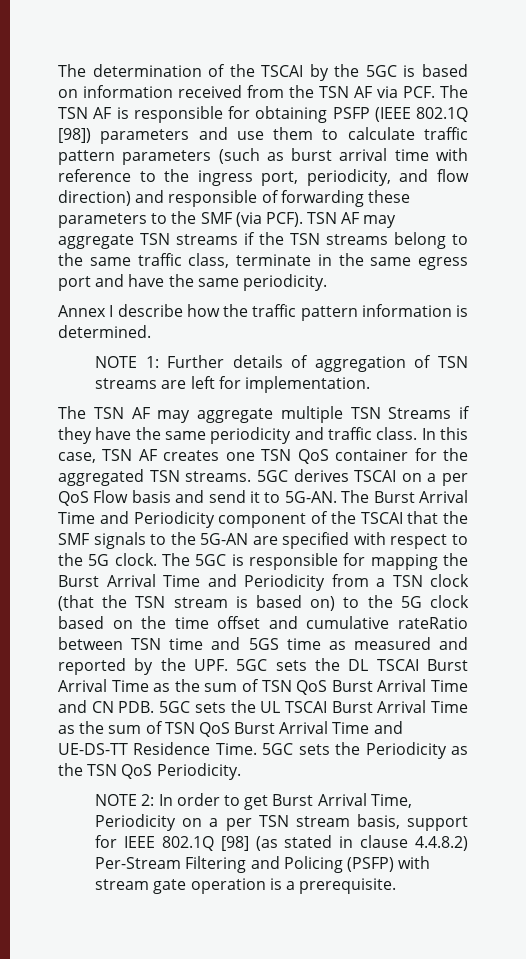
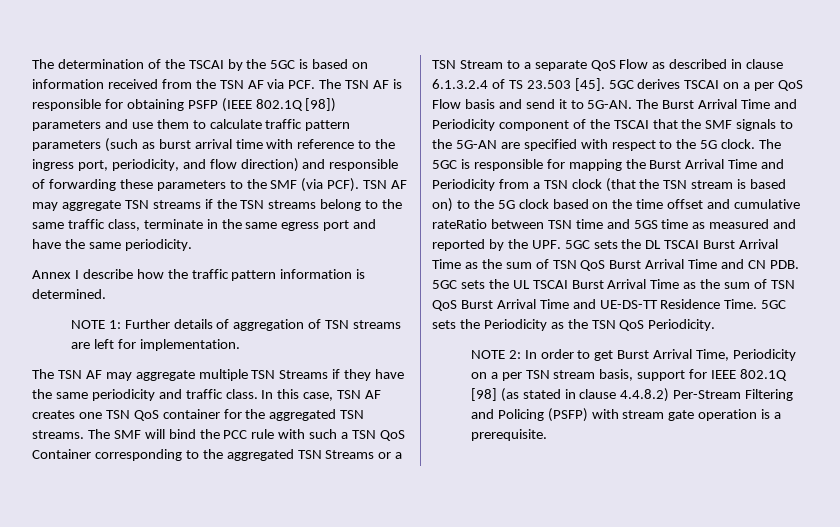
(252, 476) none -> [87,429,405,441] [32,449,403,461] [432,59,784,71] [432,78,605,91] The SMF will bind the PCC rule with such a TSN QoS Container corresponding to the aggregated TSN Streams or a TSN Stream to a separate QoS Flow as described in clause 6.1.3.2.4 of TS 23.503 [45].

